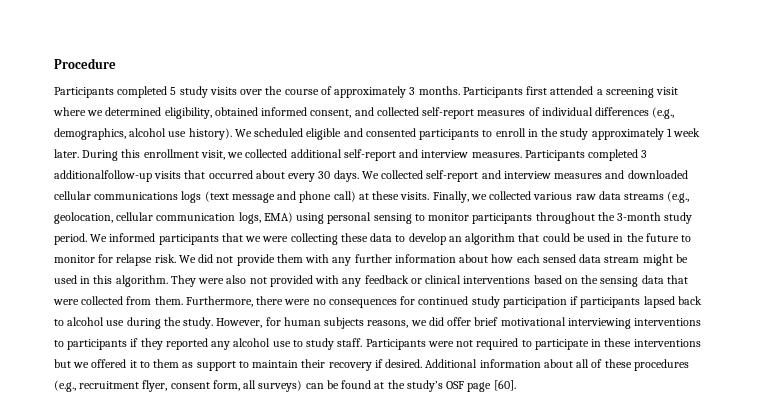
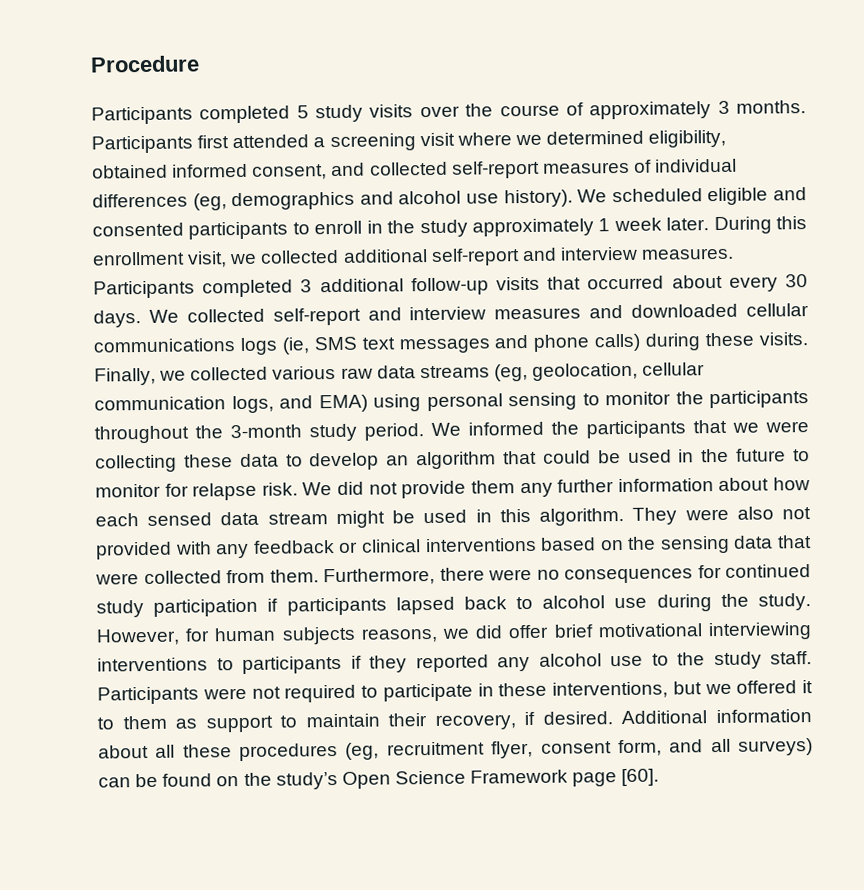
[652,107,675,119] [54,128,126,140] (e.g., demographics, -> [192,191,394,211] (eg, demographics and
[54,170,152,182] additionalfollow-up -> [319,277,489,296] additional follow-up
[204,191,369,203] (text message and phone call) at -> [281,333,702,355] (ie, SMS text messages and phone calls) during
[667,191,690,203] (e.g., -> [493,363,528,382] (eg,
(261, 218) none -> [279,395,313,409] and
(470, 217) none -> [675,391,704,405] the
(156, 237) none -> [551,421,579,435] the
[305,254,330,263] with -> (515, 487) none
(303, 343) none -> [677,652,705,666] the
[633,339,701,347] interventions -> [552,681,668,699] interventions,
[328,362,372,371] recovery -> [434,714,516,730] recovery,
[591,359,603,368] of -> (176, 751) none
[54,380,76,392] (e.g., -> [345,742,380,760] (eg,
(240, 385) none -> [669,739,704,753] and
[374,382,385,389] at -> [216,776,240,787] on
[446,381,465,389] OSF -> [341,769,569,789] Open Science Framework

